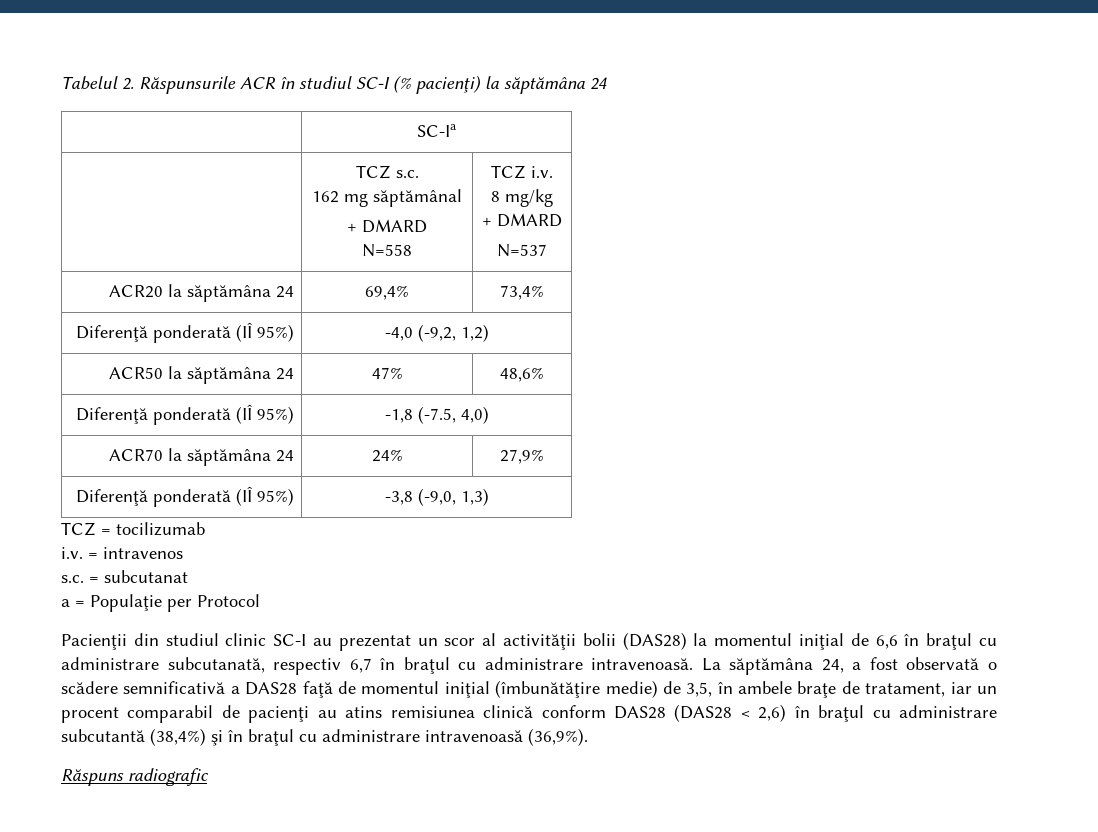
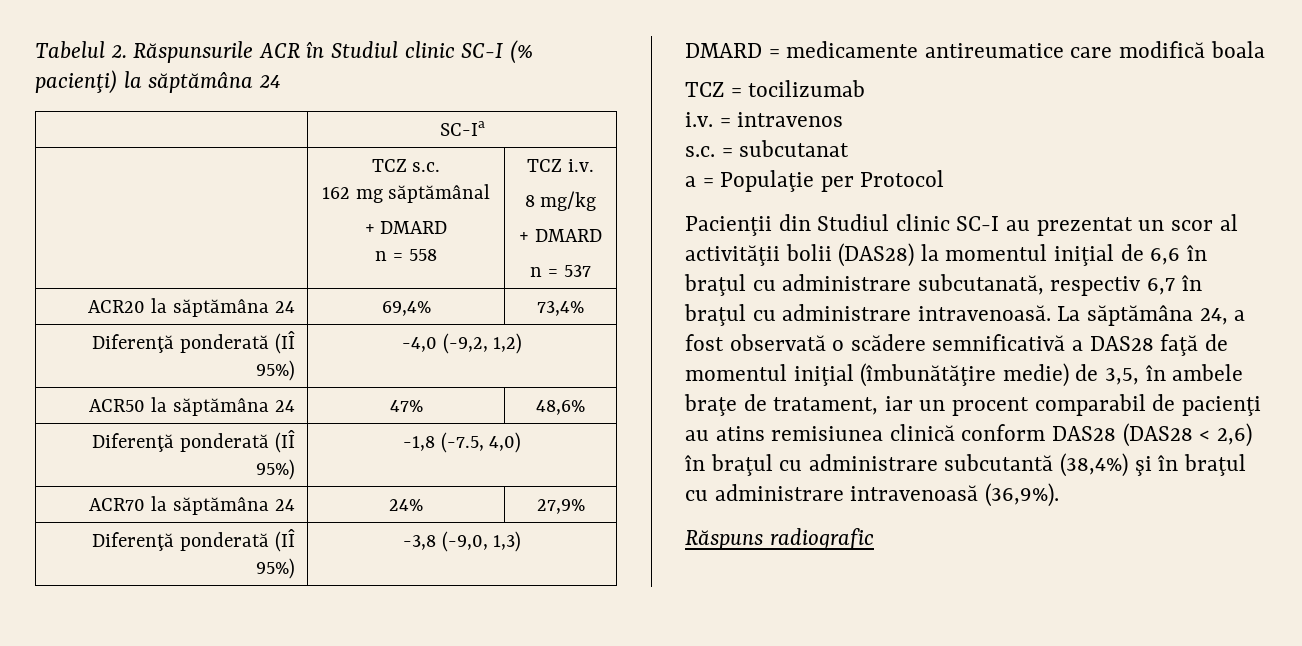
[299,76,352,89] studiul -> [331,41,455,58] Studiul clinic
[362,244,412,257] N=558 -> [375,249,437,261] n = 558
[497,244,547,257] N=537 -> [530,265,591,277] n = 537
(489, 497) none -> [685,41,1265,58] // DMARD = medicamente antireumatice care modifică boala
[165,633,219,646] studiul -> [817,214,890,231] Studiul

